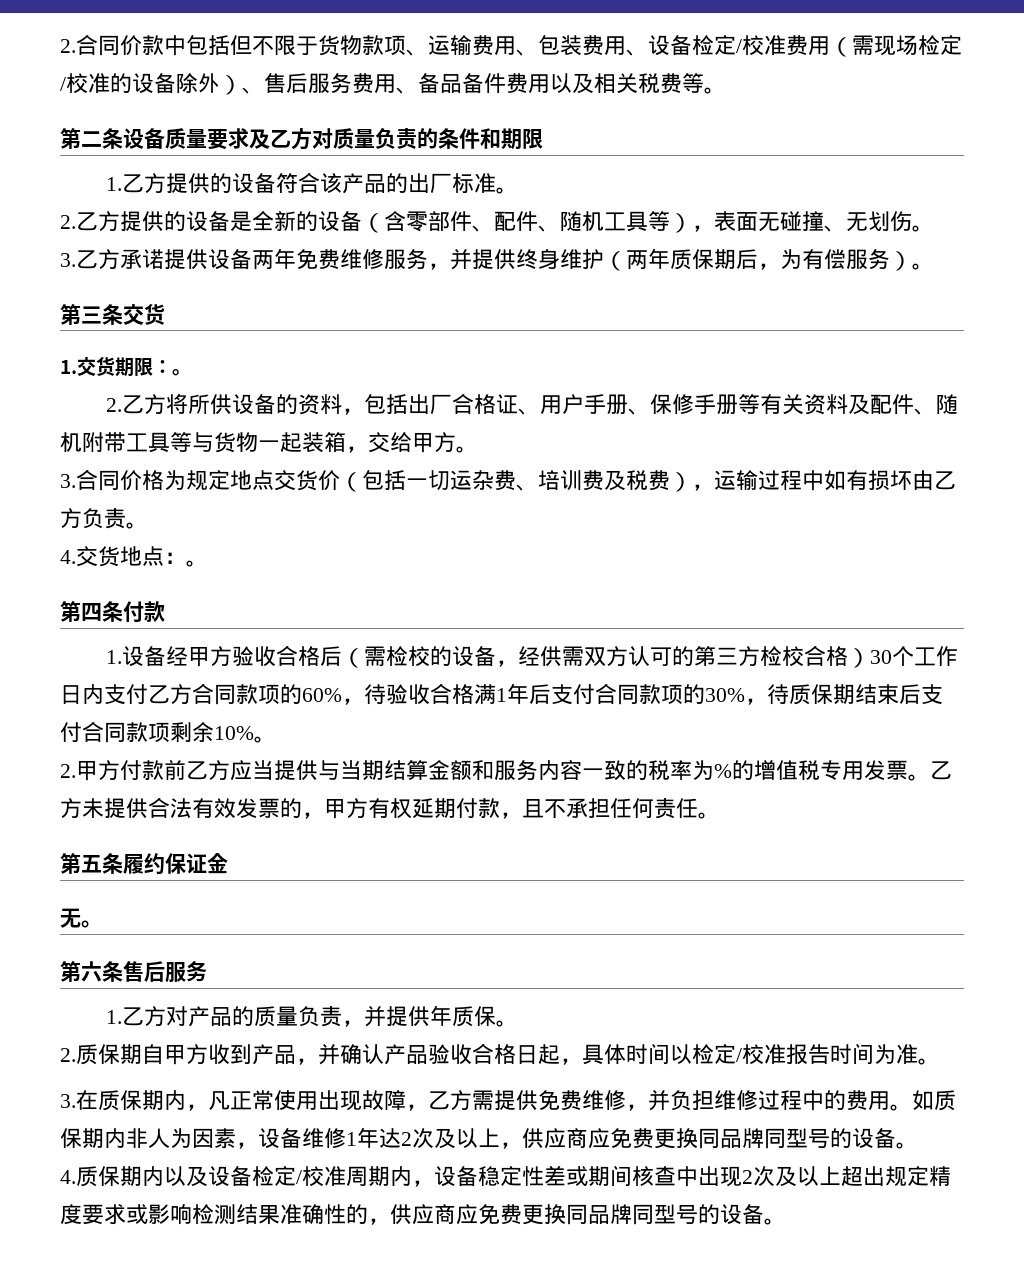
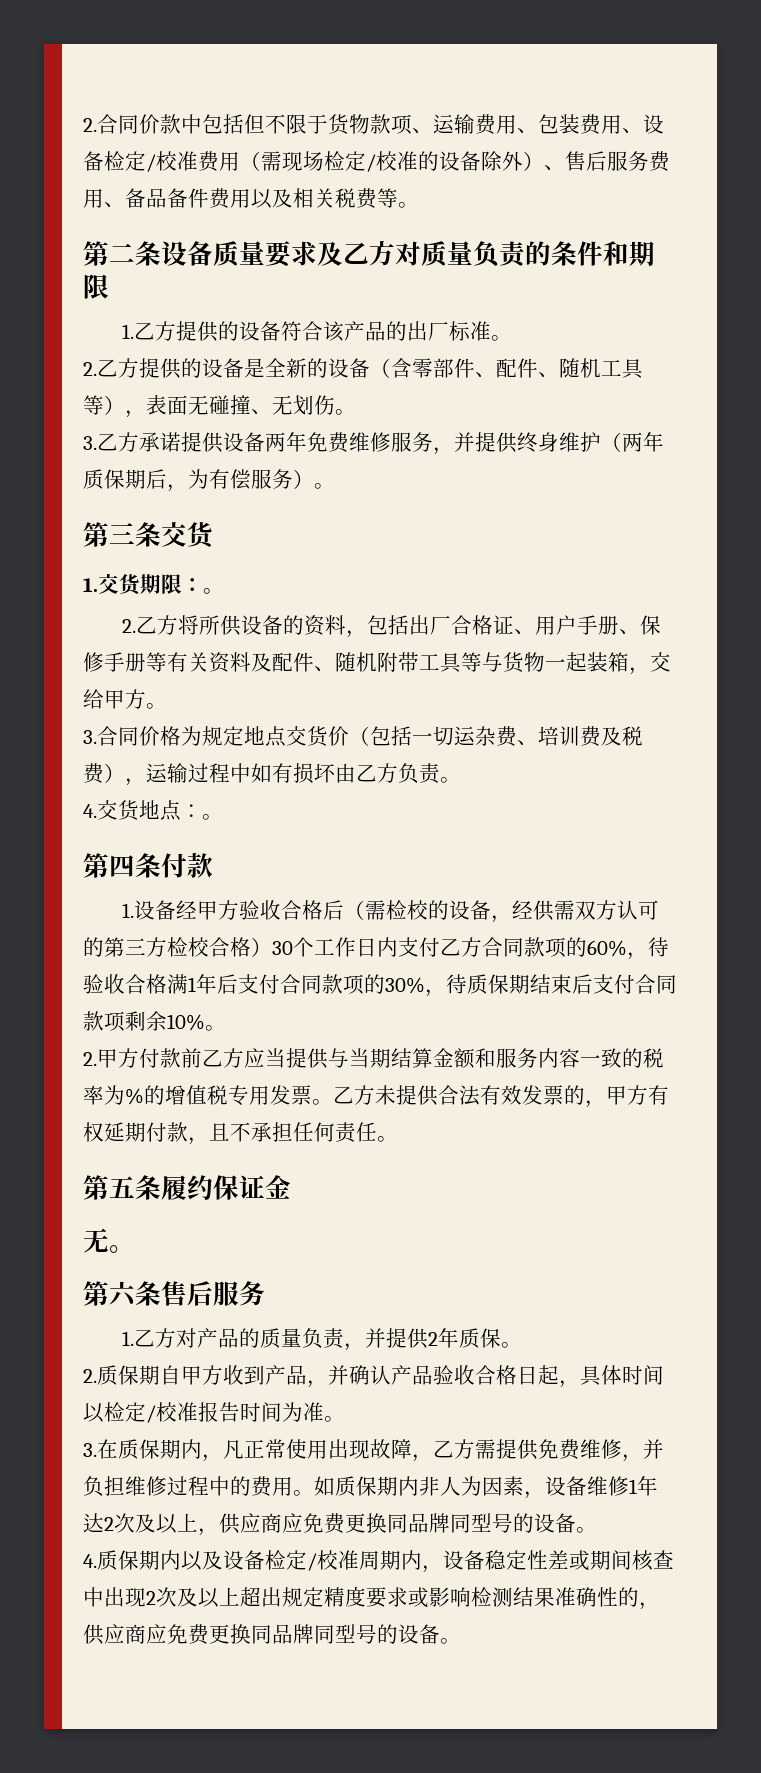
(430, 1016) none -> [427,1332,438,1346] 2

